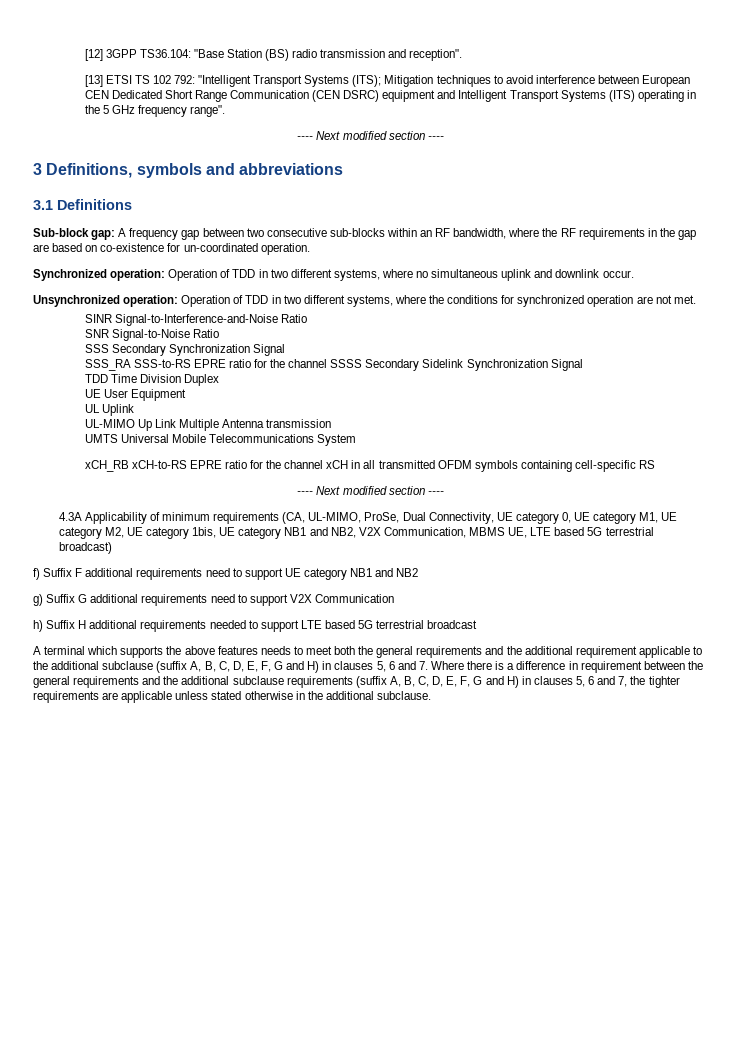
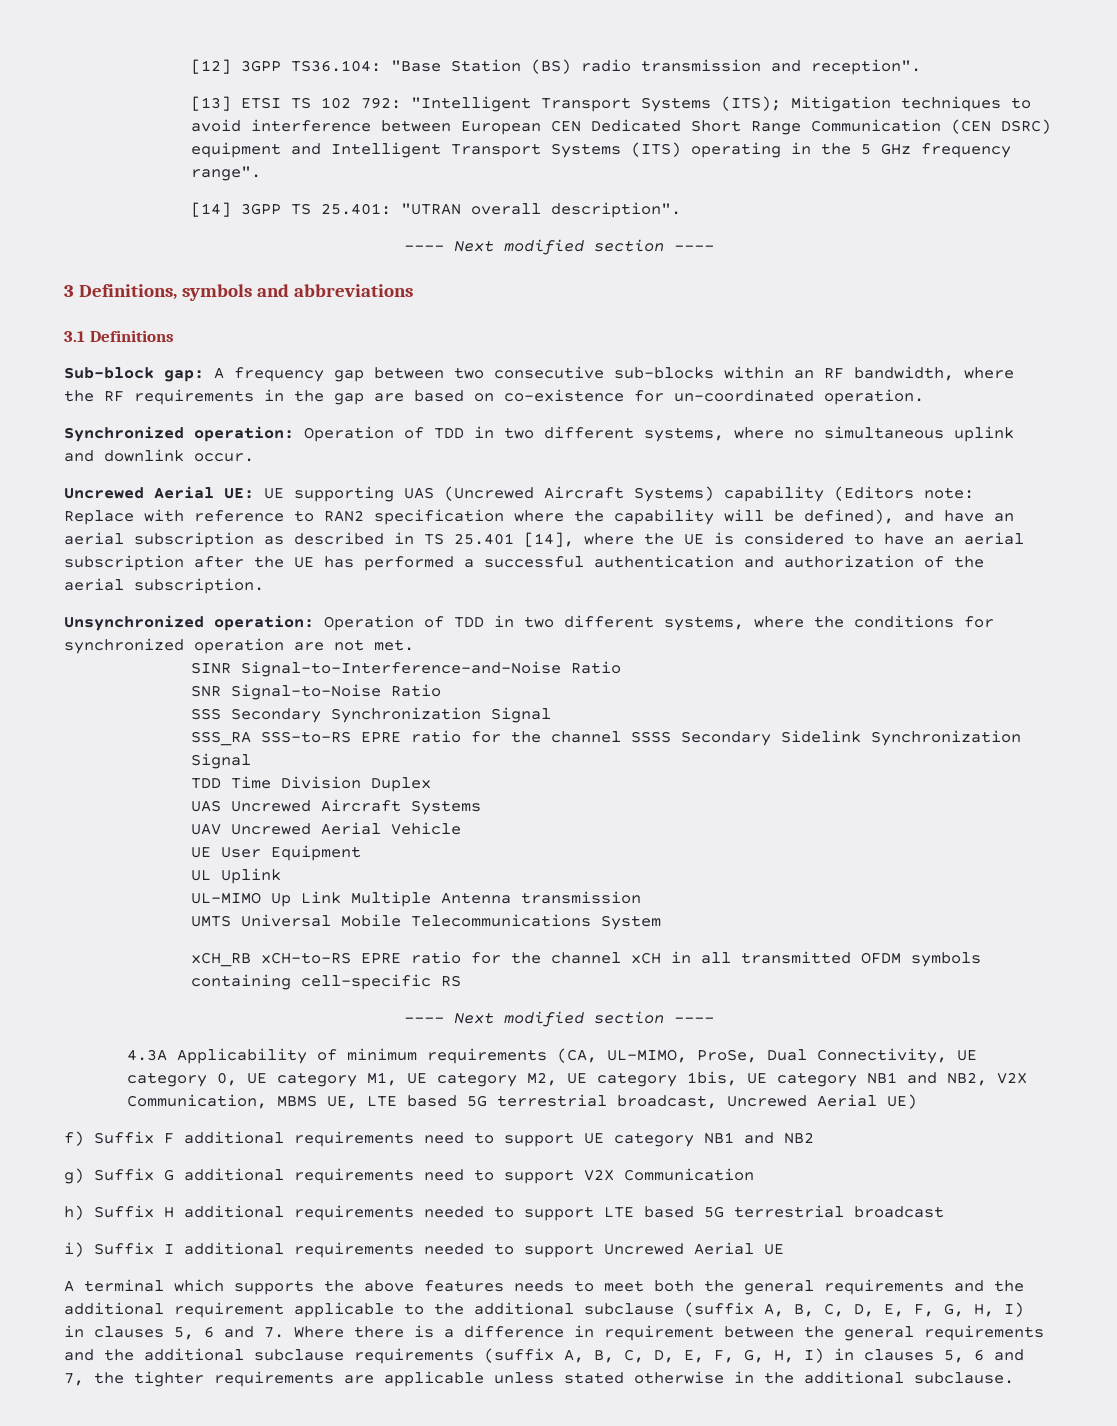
(225, 111) none -> [190,202,681,218] // [14] 3GPP TS 25.401: "UTRAN overall description".
(634, 274) none -> [64,486,974,502] [64,509,1014,525] [64,532,1024,548] [64,555,984,571] [64,578,264,594] // Uncrewed Aerial UE: UE supporting UAS (Uncrewed Aircraft Systems) capability (Editors note: Replace with reference to RAN2 specification where the capability will be defined), and have an aerial subscription as described in TS 25.401 [14], where the UE is considered to have an aerial subscription after the UE has performed a successful authentication and authorization of the aerial subscription.
(219, 380) none -> [190,799,481,815] [190,822,461,835] // UAS Uncrewed Aircraft Systems // UAV Uncrewed Aerial Vehicle
[58,542,112,554] broadcast) -> [617,1094,918,1109] broadcast, Uncrewed Aerial UE)
(478, 624) none -> [64,1242,784,1258] // i) Suffix I additional requirements needed to support Uncrewed Aerial UE
[274,661,320,673] G and H) -> [944,1302,1024,1317] G, H, I)
[473,676,519,688] G and H) -> [744,1348,824,1363] G, H, I)

